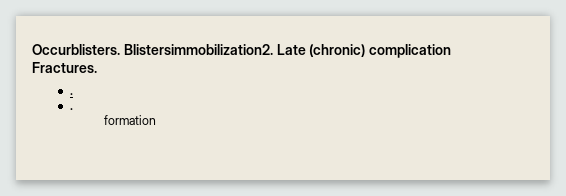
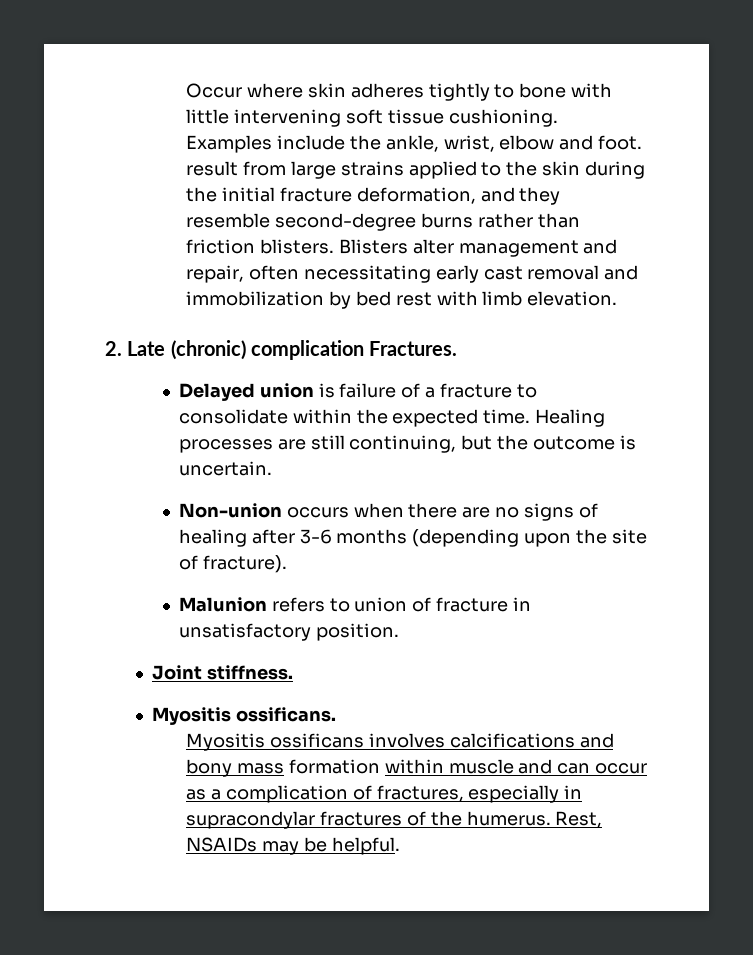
[32,44,452,58] [32,62,97,73] [69,93,73,95] [69,108,73,110] [103,115,156,125] Occurblisters. Blistersimmobilization2. Late (chronic) complication Fractures. // . // . // formation -> [186,83,613,101] [186,109,558,127] [186,135,643,153] [186,161,645,179] [186,187,561,205] [186,213,580,231] [186,239,618,257] [186,265,639,283] [186,291,618,309] [105,340,458,360] [178,383,537,401] [178,409,606,427] [178,435,636,453] [178,461,272,476] [178,503,598,521] [178,529,647,547] [178,555,287,573] [178,597,531,612] [178,623,399,641] [151,665,293,680] [151,707,336,725] [186,733,614,751] [186,759,648,777] [186,785,583,803] [186,811,603,829] [186,837,400,855] Occur where skin adheres tightly to bone with little intervening soft tissue cushioning. Examples include the ankle, wrist, elbow and foot. result from large strains applied to the skin during the initial fracture deformation, and they resemble second-degree burns rather than friction blisters. Blisters alter management and repair, often necessitating early cast removal and immobilization by bed rest with limb elevation. // 2. Late (chronic) complication Fractures. // Delayed union is failure of a fracture to consolidate within the expected time. Healing processes are still continuing, but the outcome is uncertain. // Non-union occurs when there are no signs of healing after 3-6 months (depending upon the site of fracture). // Malunion refers to union of fracture in unsatisfactory position. // Joint stiffness. // Myositis ossificans. // Myositis ossificans involves calcifications and bony mass formation within muscle and can occur as a complication of fractures, especially in supracondylar fractures of the humerus. Rest, NSAIDs may be helpful.

